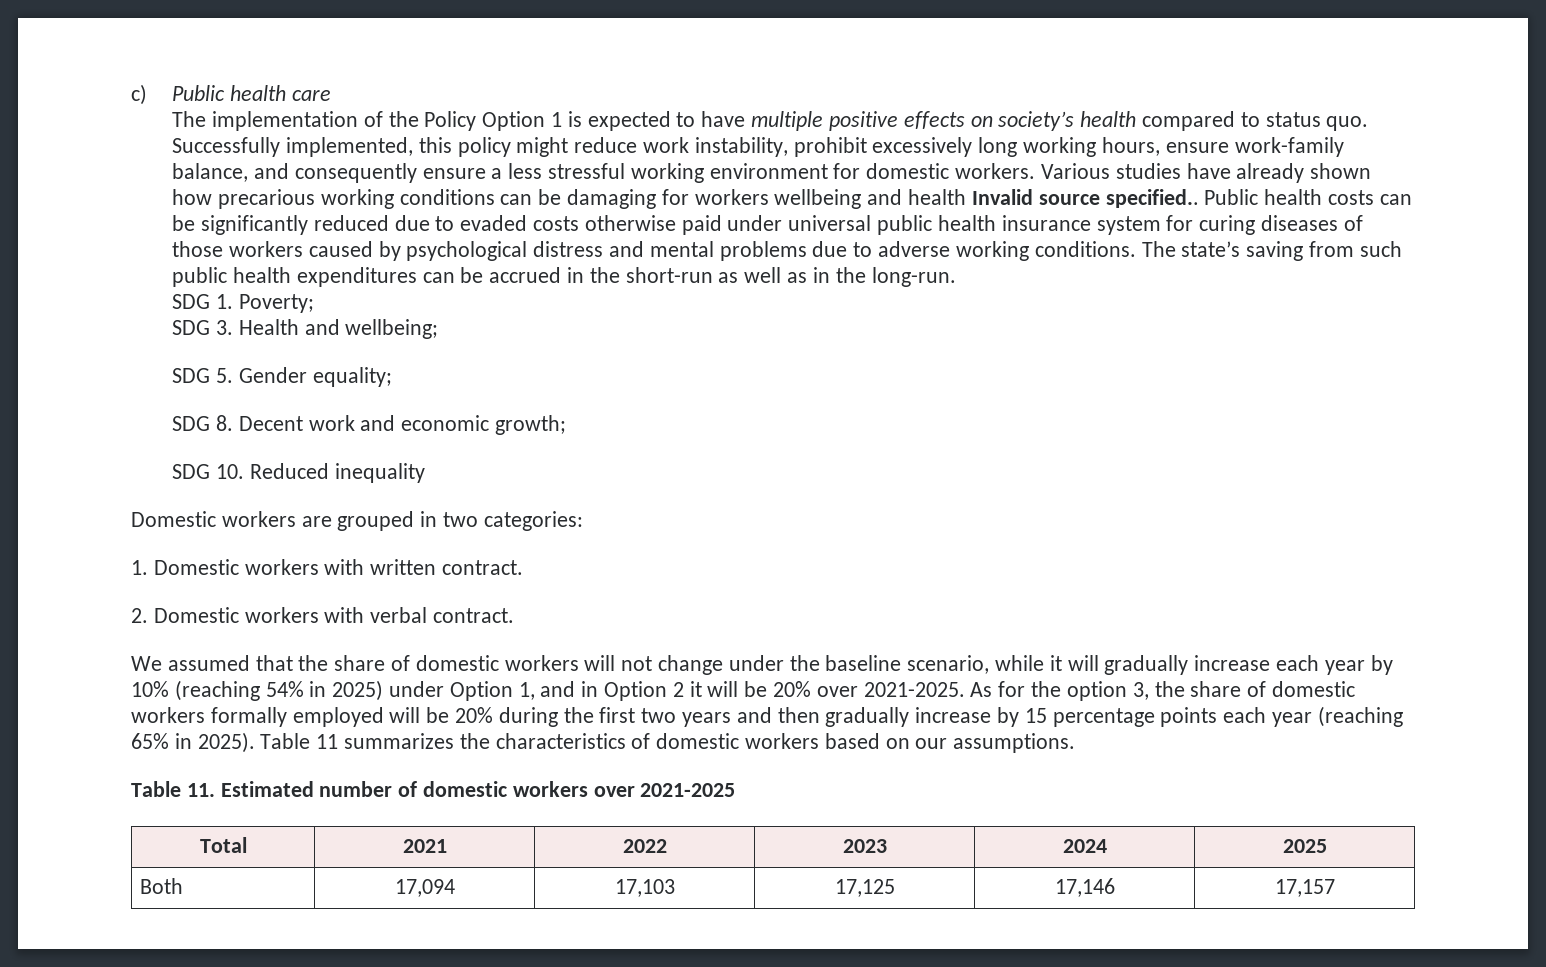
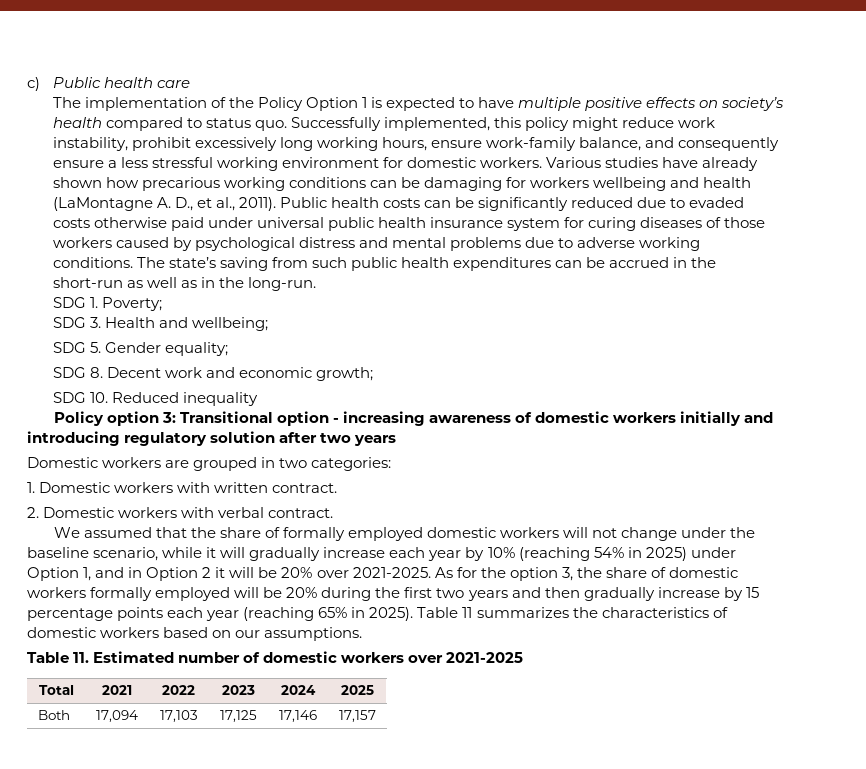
[971,189,1199,208] Invalid source specified.. -> [52,197,276,211] (LaMontagne A. D., et al., 2011).
(425, 473) none -> [53,411,774,426] [27,431,397,446] // Policy option 3: Transitional option - increasing awareness of domestic workers initially and introducing regulatory solution after two years
(411, 663) none -> [283,527,424,541] formally employed

